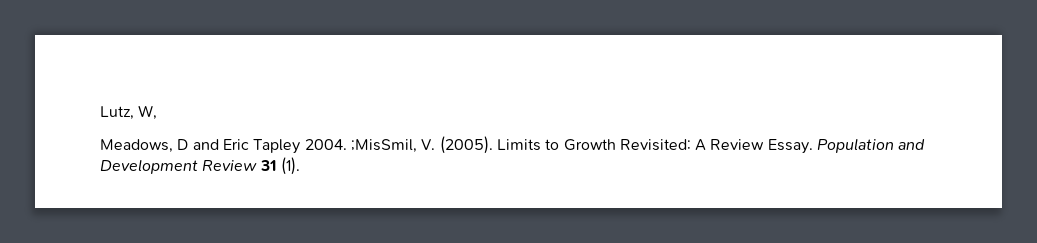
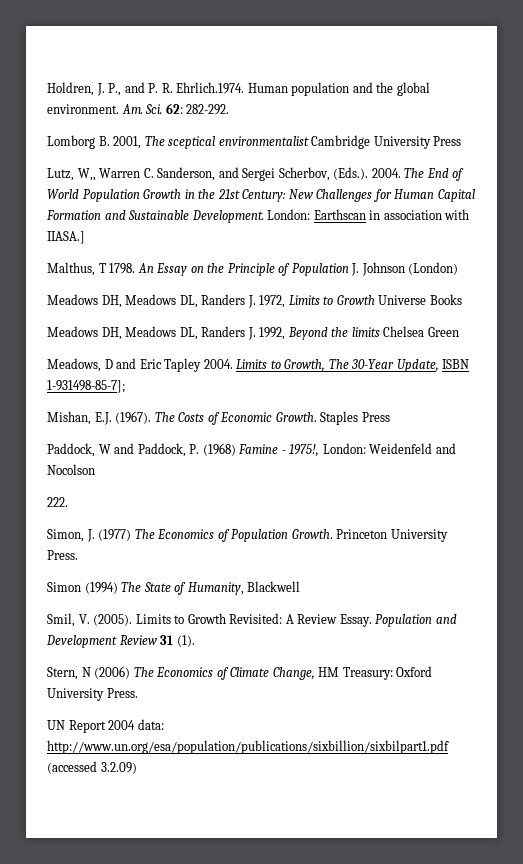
[100,105,158,120] Lutz, W, -> [47,82,430,96] [47,103,230,115] [47,135,462,149] [47,167,465,181] [47,189,475,202] [46,209,470,223] [47,231,85,244] [47,262,459,276] [47,294,462,308] [47,326,459,340] Holdren, J. P., and P. R. Ehrlich.1974. Human population and the global environment. Am. Sci. 62: 282-292. // Lomborg B. 2001, The sceptical environmentalist Cambridge University Press // Lutz, W,, Warren C. Sanderson, and Sergei Scherbov, (Eds.). 2004. The End of World Population Growth in the 21st Century: New Challenges for Human Capital Formation and Sustainable Development. London: Earthscan in association with IIASA.] // Malthus, T 1798. An Essay on the Principle of Population J. Johnson (London) // Meadows DH, Meadows DL, Randers J. 1972, Limits to Growth Universe Books // Meadows DH, Meadows DL, Randers J. 1992, Beyond the limits Chelsea Green
[350,139,417,153] ;MisSmil, -> [236,359,470,372] [47,380,125,393] [47,411,390,425] [47,443,456,457] [47,464,95,475] [47,497,68,507] [47,529,448,542] [47,550,78,560] [47,581,301,595] [47,613,75,627] Limits to Growth, The 30-Year Update, ISBN 1-931498-85-7]; // Mishan, E.J. (1967). The Costs of Economic Growth. Staples Press // Paddock, W and Paddock, P. (1968) Famine - 1975!, London: Weidenfeld and Nocolson // 222. // Simon, J. (1977) The Economics of Population Growth. Princeton University Press. // Simon (1994) The State of Humanity, Blackwell // Smil,
(300, 166) none -> [47,666,433,680] [47,688,138,701] [47,719,164,733] [47,740,449,754] [47,761,137,774] // Stern, N (2006) The Economics of Climate Change, HM Treasury: Oxford University Press. // UN Report 2004 data: http://www.un.org/esa/population/publications/sixbillion/sixbilpart1.pdf (accessed 3.2.09)

